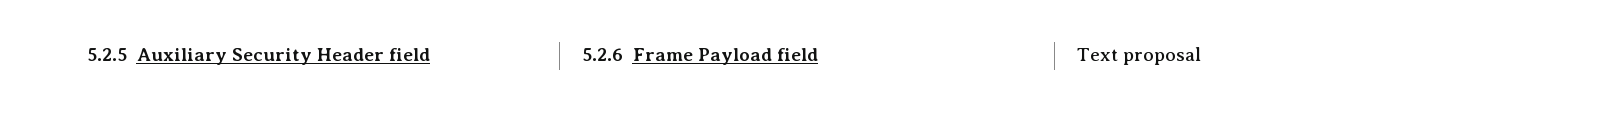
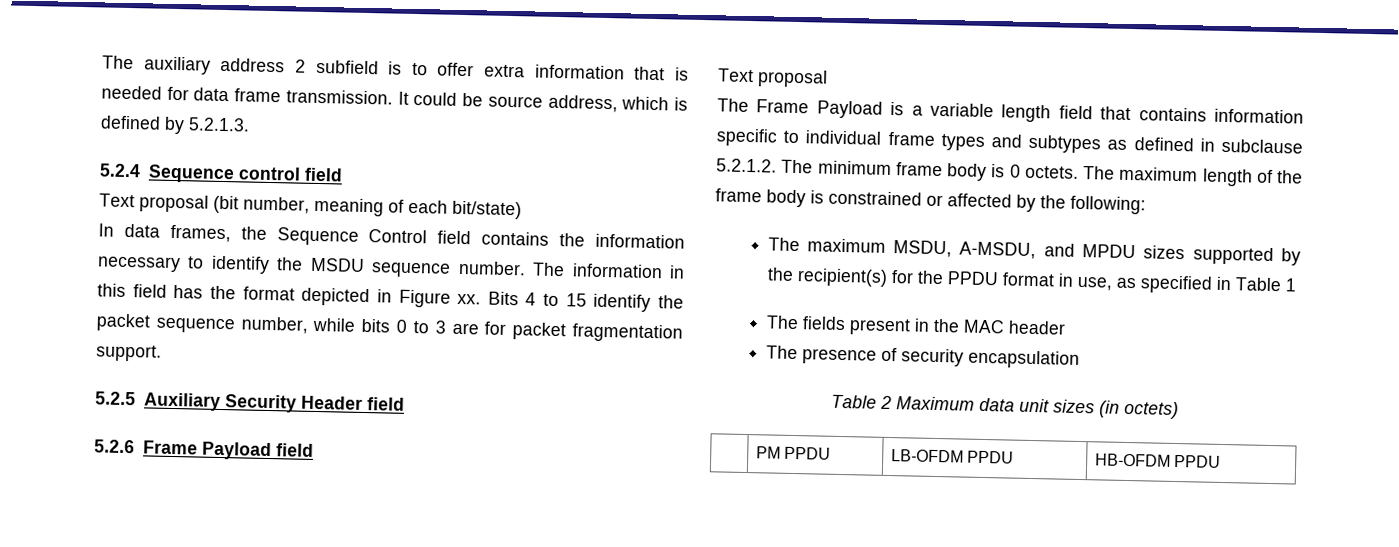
(87, 54) none -> [102,55,689,81] [101,85,689,113] [100,115,250,135] [99,163,343,184] [99,193,522,220] [98,223,686,249] [97,255,686,279] [97,283,685,312] [96,313,683,343] [96,344,162,362] The auxiliary address 2 subfield is to offer extra information that is needed for data frame transmission. It could be source address, which is defined by 5.2.1.3. // 5.2.4 Sequence control field // Text proposal (bit number, meaning of each bit/state) // In data frames, the Sequence Control field contains the information necessary to identify the MSDU sequence number. The information in this field has the format depicted in Figure xx. Bits 4 to 15 identify the packet sequence number, while bits 0 to 3 are for packet fragmentation support. //
(1202, 56) none -> [717,98,1304,124] [716,128,1303,154] [716,158,1303,187] [715,188,1146,215] [767,237,1301,266] [766,267,1297,294] [765,315,1066,336] [765,345,1080,369] [830,394,1179,420] [755,446,831,460] [890,449,1014,464] [1094,453,1221,468] // The Frame Payload is a variable length field that contains information specific to individual frame types and subtypes as defined in subclause 5.2.1.2. The minimum frame body is 0 octets. The maximum length of the frame body is constrained or affected by the following: // The maximum MSDU, A-MSDU, and MPDU sizes supported by the recipient(s) for the PPDU format in use, as specified in Table 1 // The fields present in the MAC header // The presence of security encapsulation // Table 2 Maximum data unit sizes (in octets) // | PM PPDU | LB-OFDM PPDU | HB-OFDM PPDU

